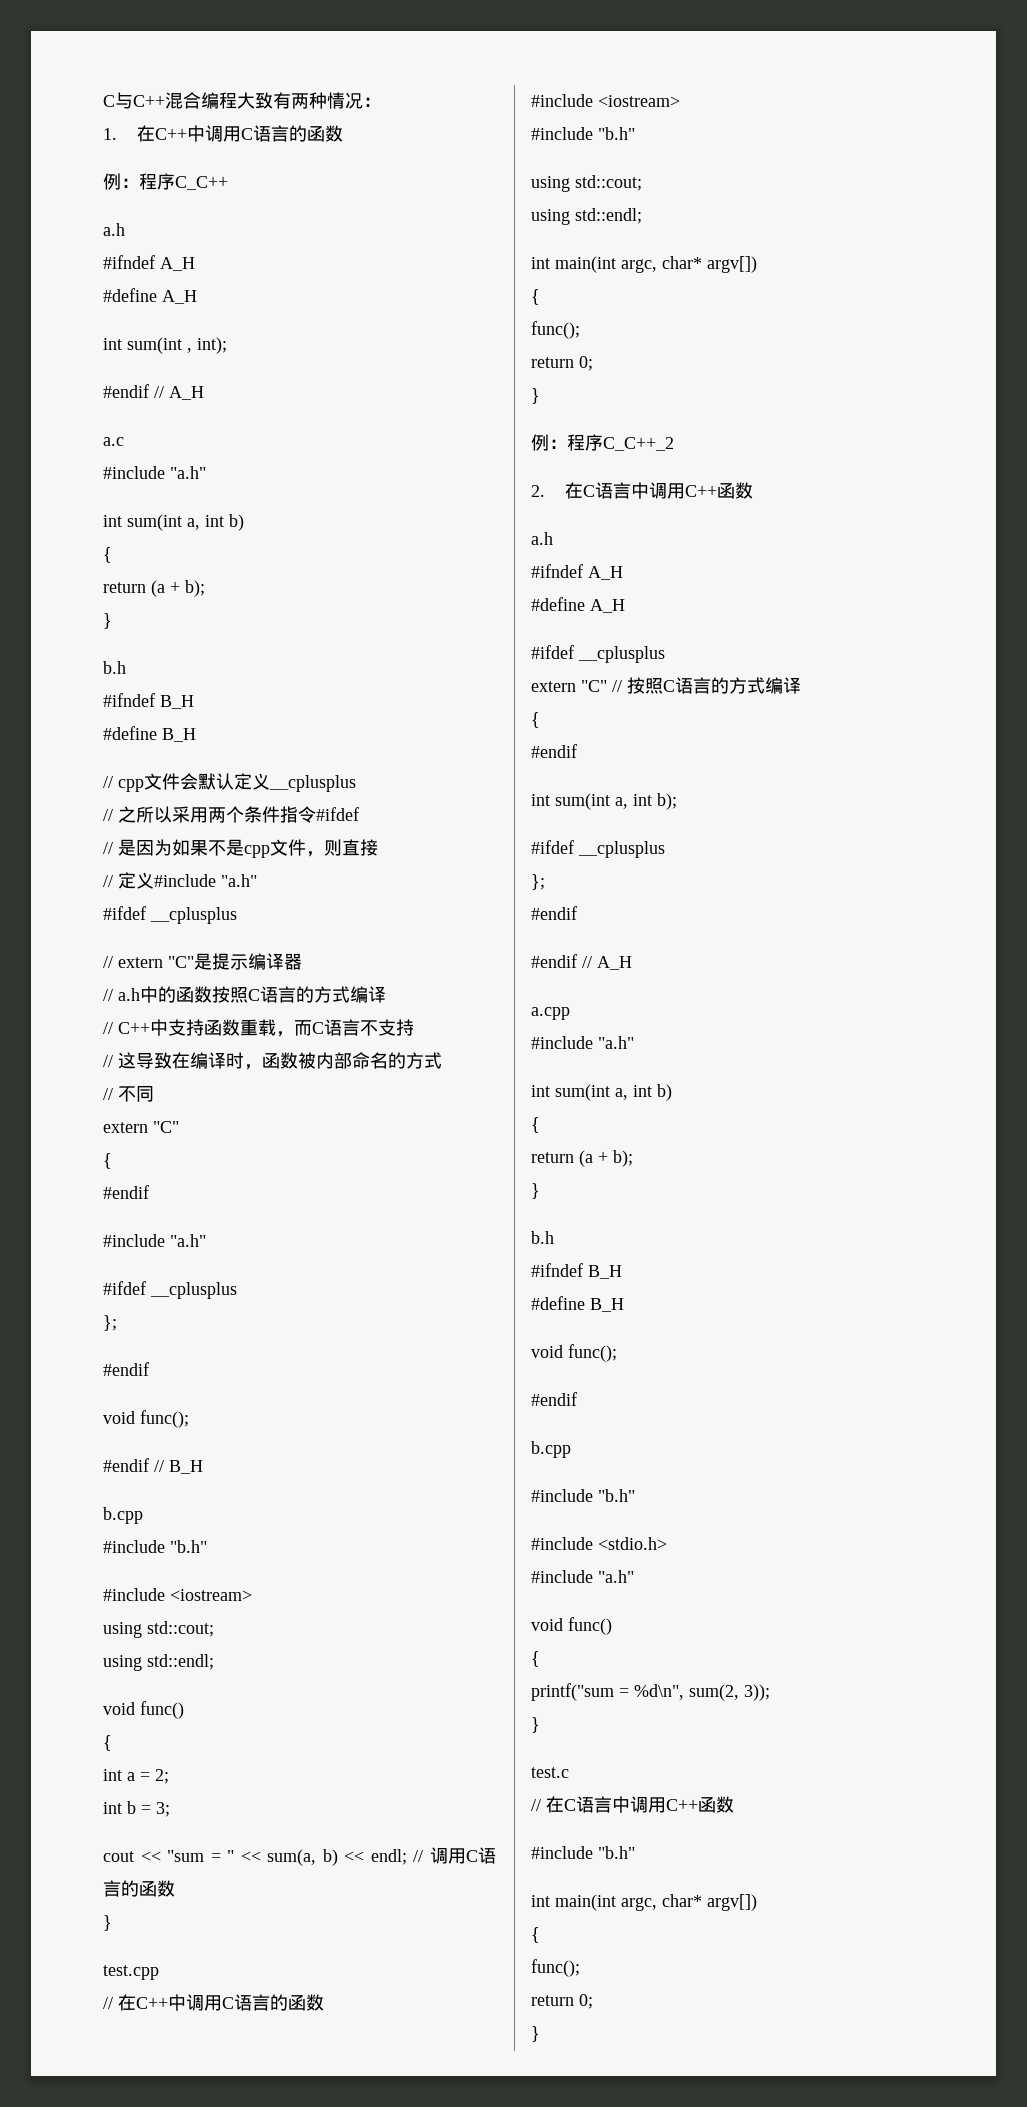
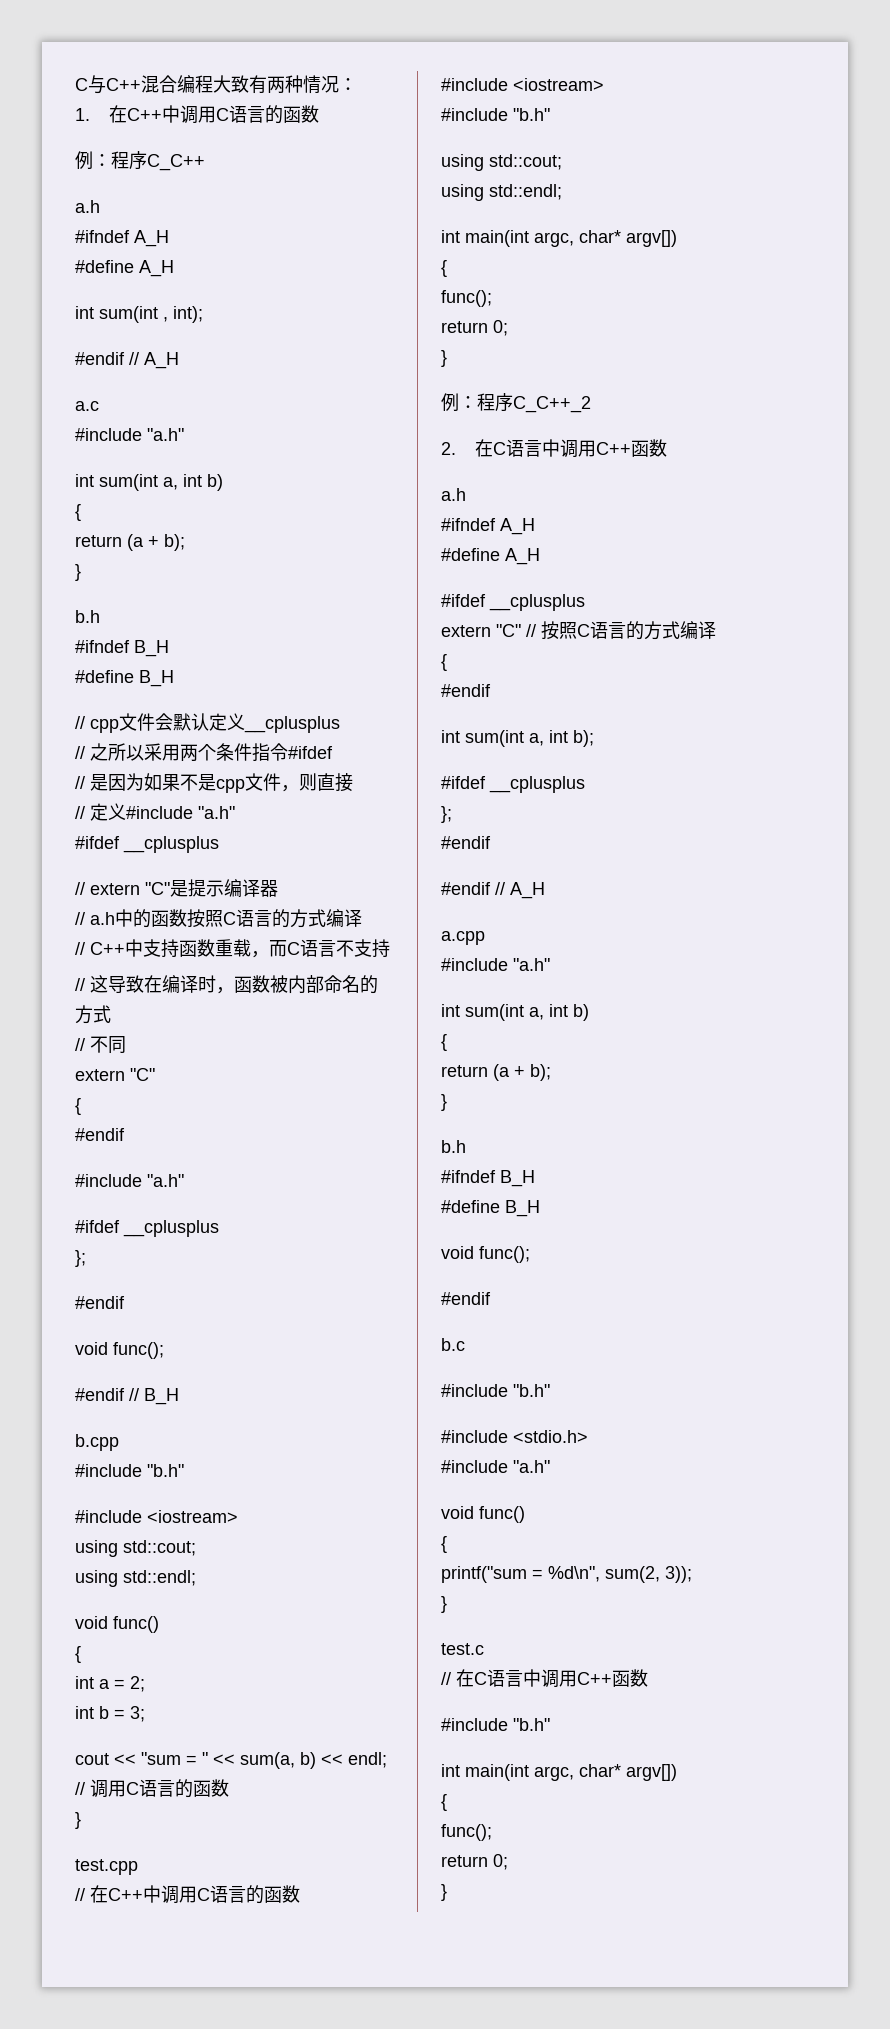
[531,1441,571,1458] b.cpp -> [441,1338,465,1351] b.c

